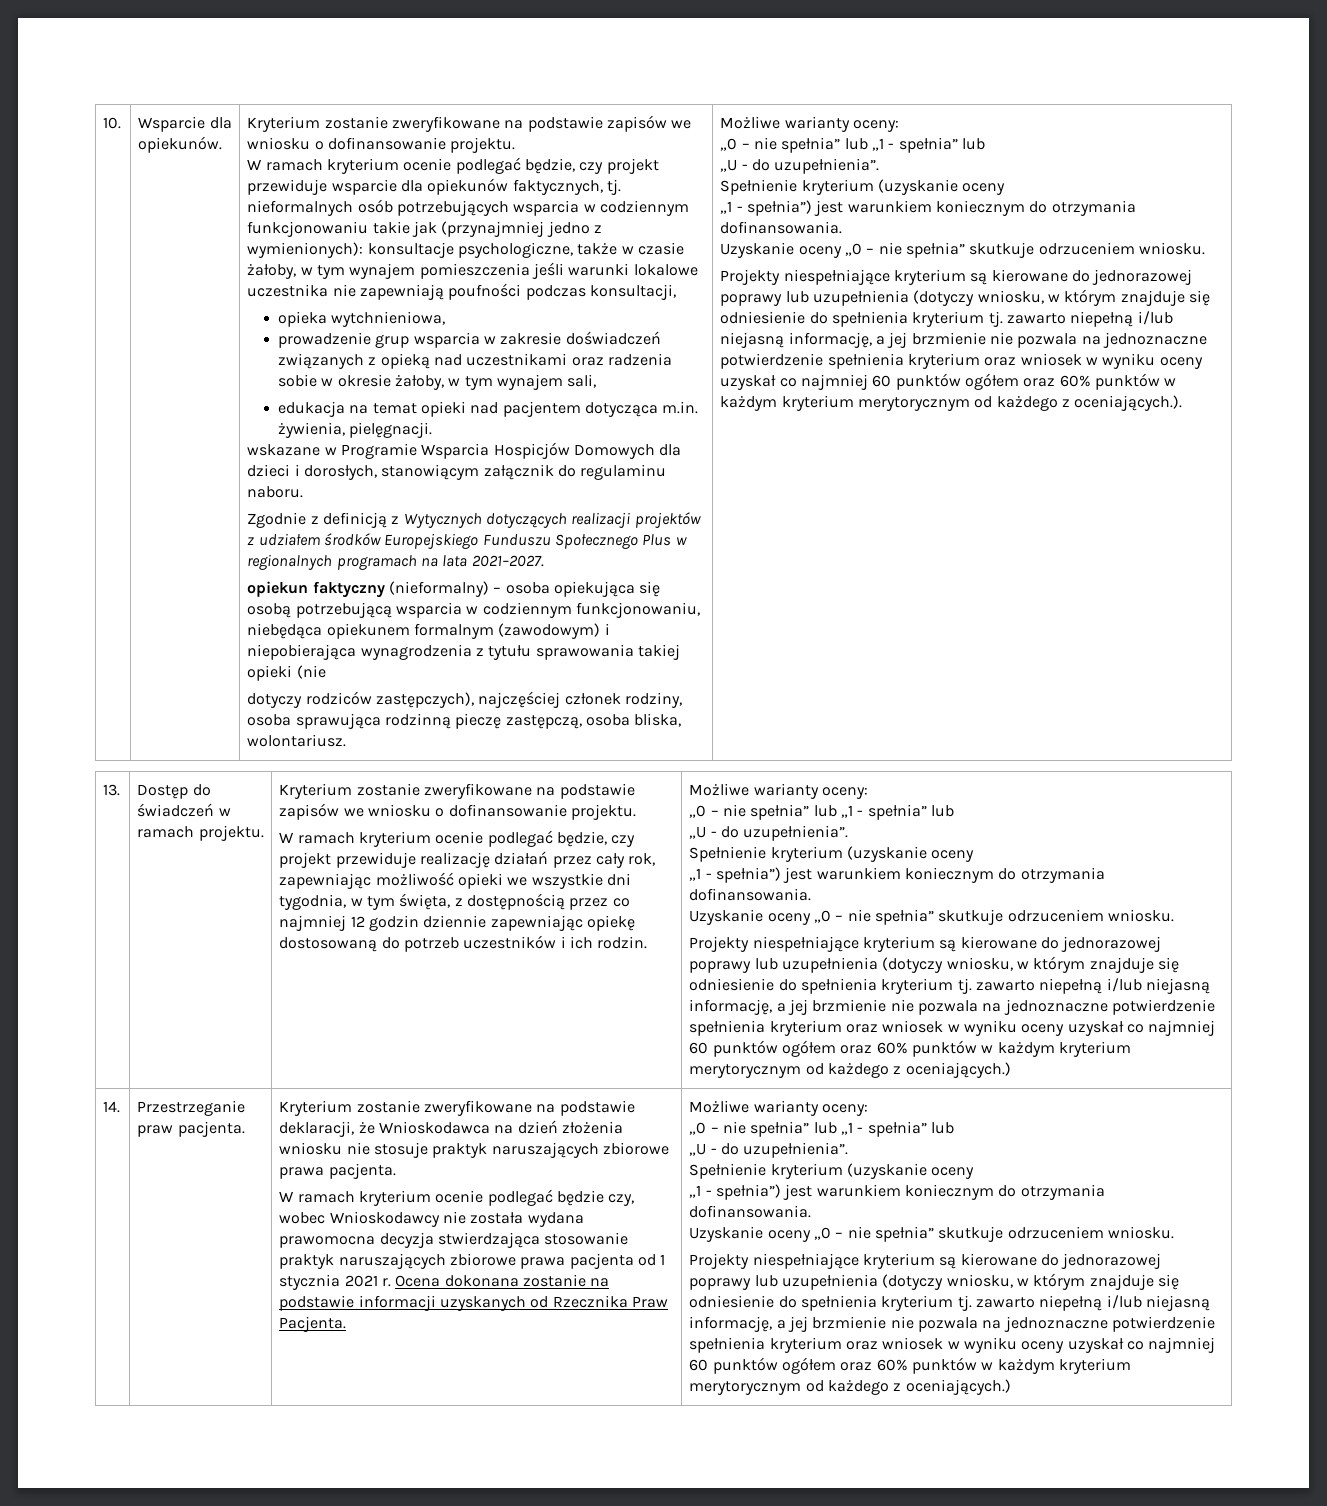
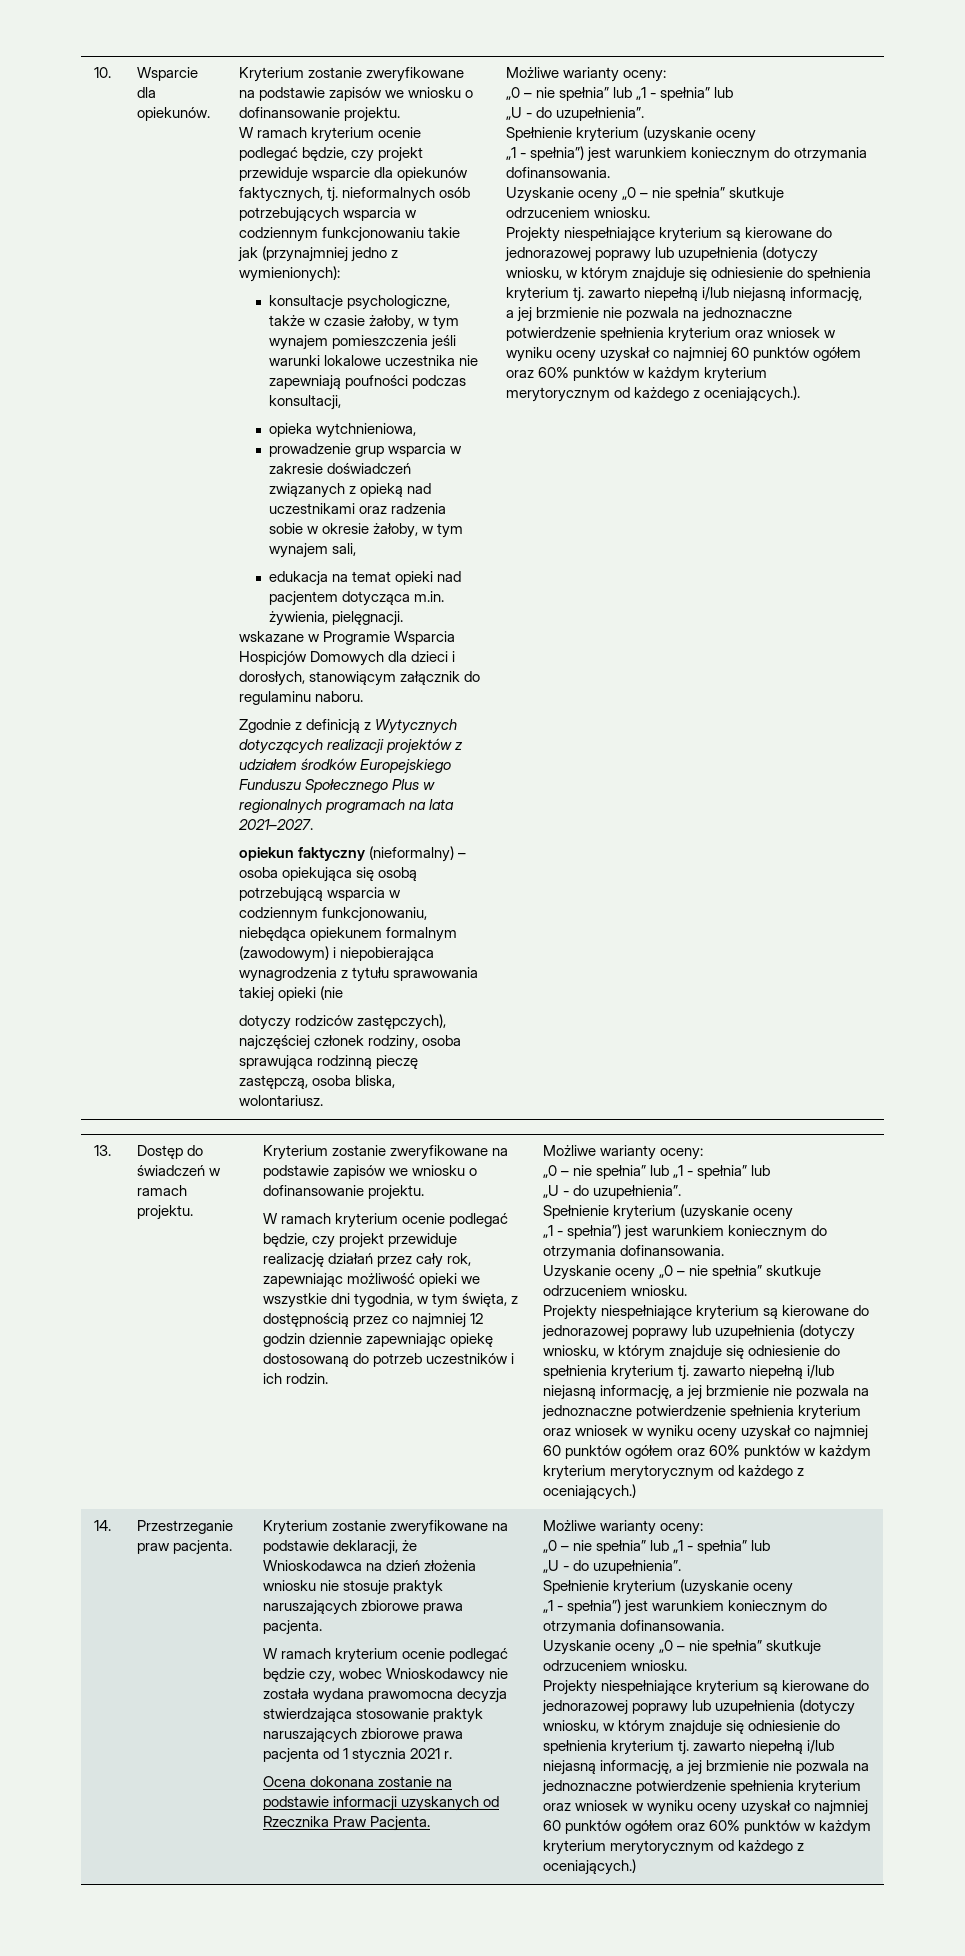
(364, 250) none -> (340, 274) //
(391, 1282) none -> (452, 1755) //

